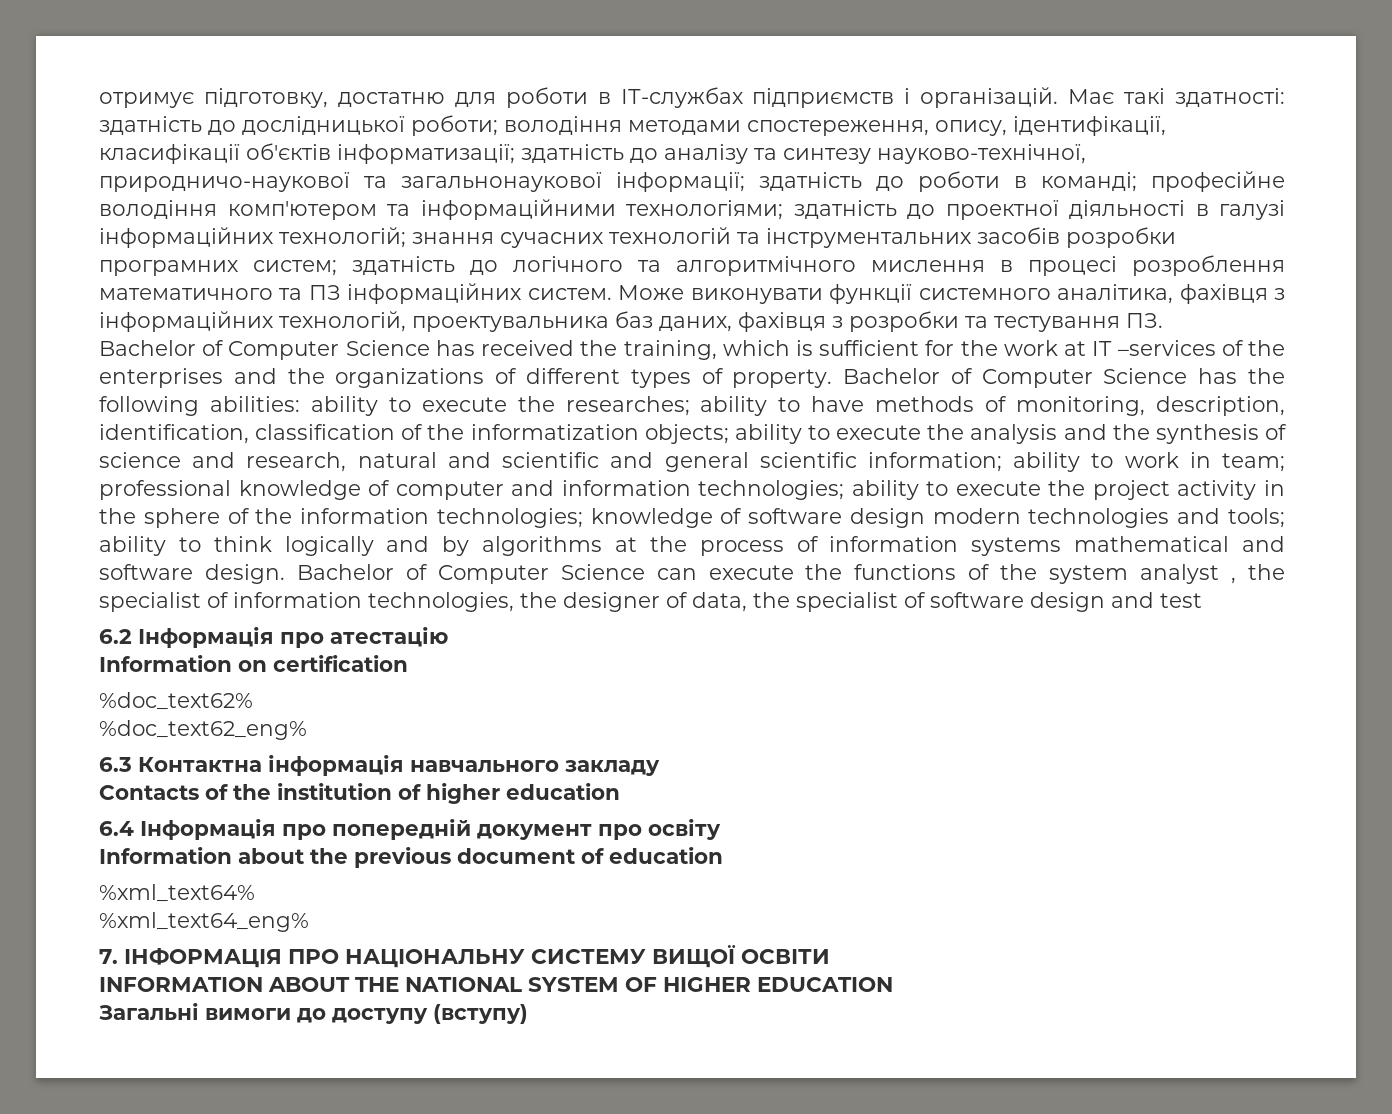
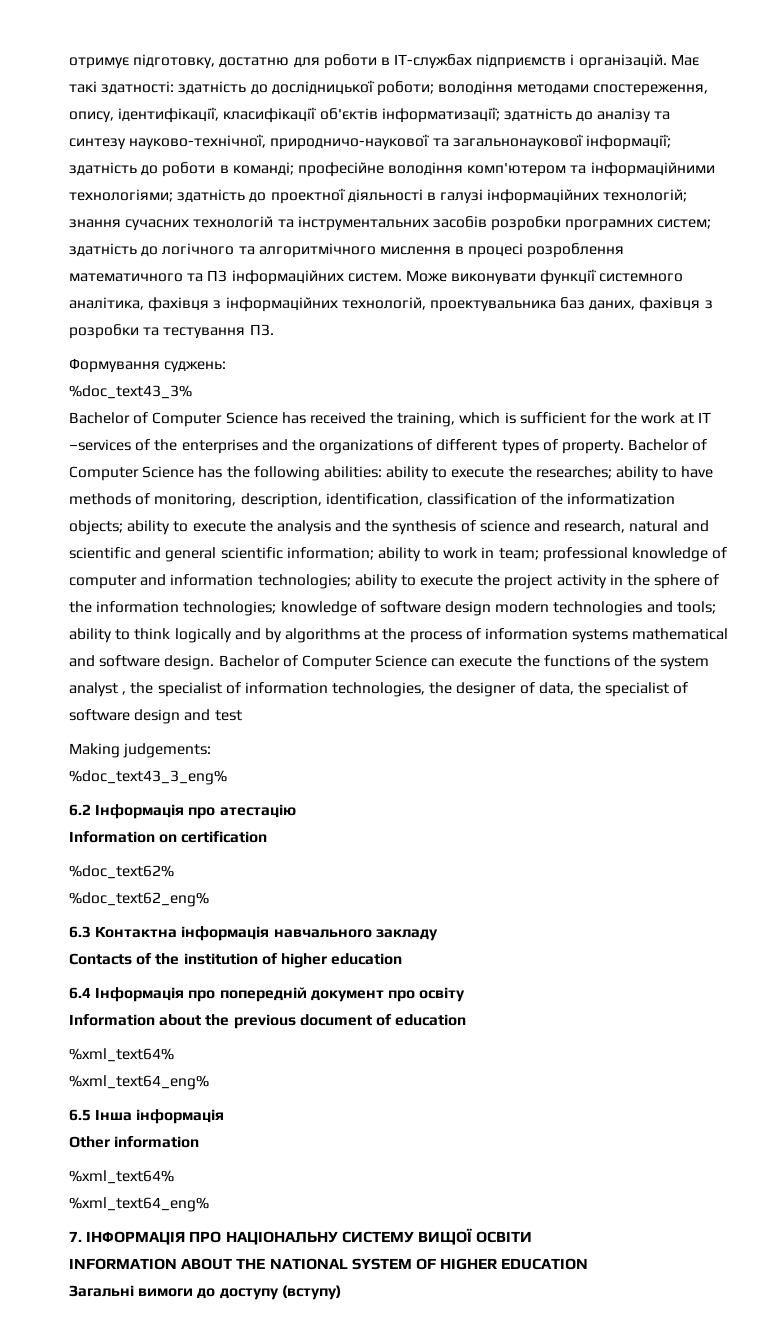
(1163, 320) none -> [69,358,227,373] [69,385,192,399] // Формування суджень: // %doc_text43_3%
(1202, 600) none -> [69,743,212,758] [69,770,227,785] // Making judgements: // %doc_text43_3_eng%
(309, 922) none -> [69,1109,225,1124] [69,1136,200,1148] [69,1170,174,1184] [69,1197,209,1212] // 6.5 Iнша iнформація // Other information // %xml_text64% // %xml_text64_eng%

